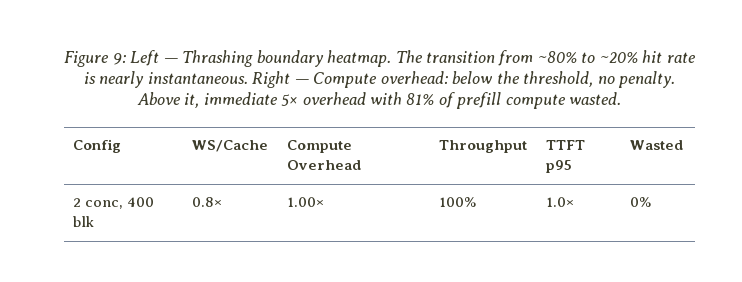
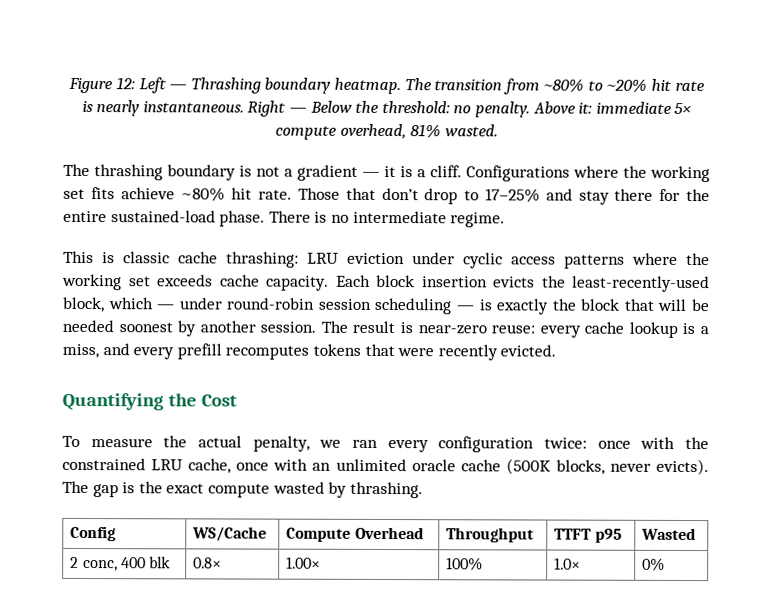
[112,53,126,65] 9: -> [115,77,135,90] 12:
[313,71,594,88] Compute overhead: below the threshold, -> [309,100,450,114] Below the threshold:
[184,93,200,108] it, -> [578,102,593,114] it:
[302,92,622,109] overhead with 81% of prefill compute wasted. -> [275,123,498,140] [63,163,710,183] [63,187,710,205] [63,210,506,228] [63,250,710,269] [62,273,710,293] [62,296,710,315] [62,319,709,338] [62,343,557,361] [62,392,237,411] [62,435,709,453] [62,457,709,476] [62,480,423,499] compute overhead, 81% wasted. // The thrashing boundary is not a gradient — it is a cliff. Configurations where the working set fits achieve ~80% hit rate. Those that don’t drop to 17–25% and stay there for the entire sustained-load phase. There is no intermediate regime. // This is classic cache thrashing: LRU eviction under cyclic access patterns where the working set exceeds cache capacity. Each block insertion evicts the least-recently-used block, which — under round-robin session scheduling — is exactly the block that will be needed soonest by another session. The result is near-zero reuse: every cache lookup is a miss, and every prefill recomputes tokens that were recently evicted. // Quantifying the Cost // To measure the actual penalty, we ran every configuration twice: once with the constrained LRU cache, once with an unlimited oracle cache (500K blocks, never evicts). The gap is the exact compute wasted by thrashing.

